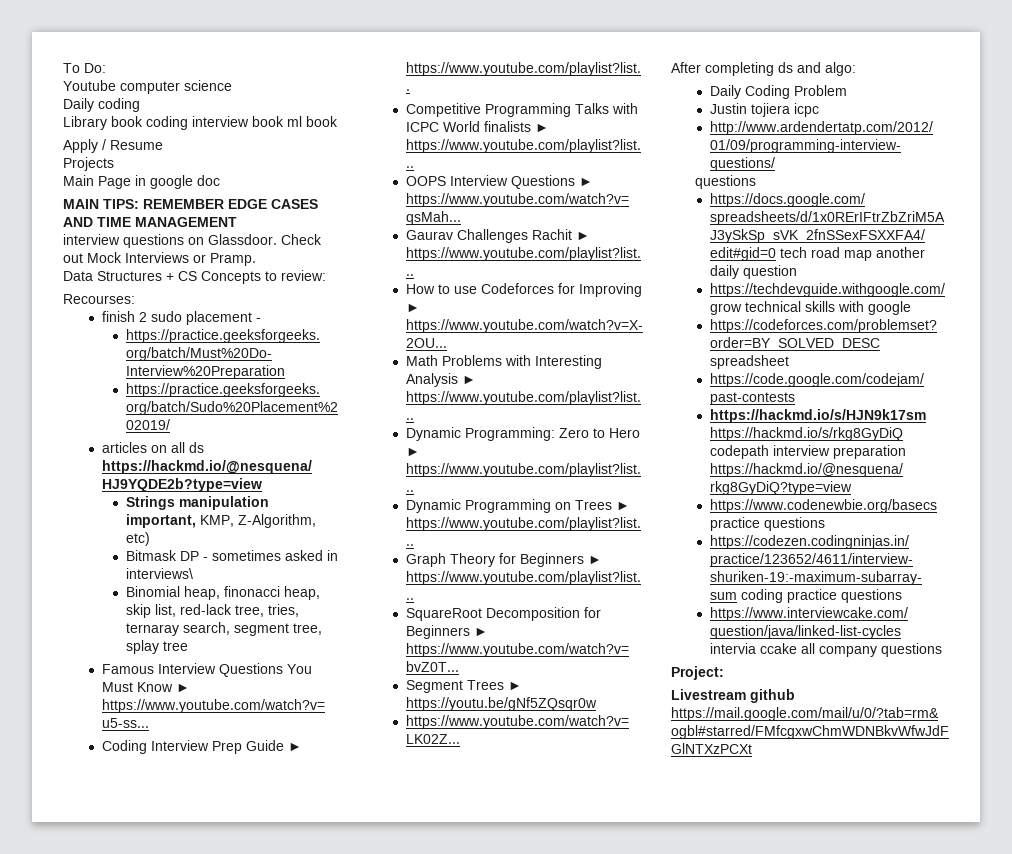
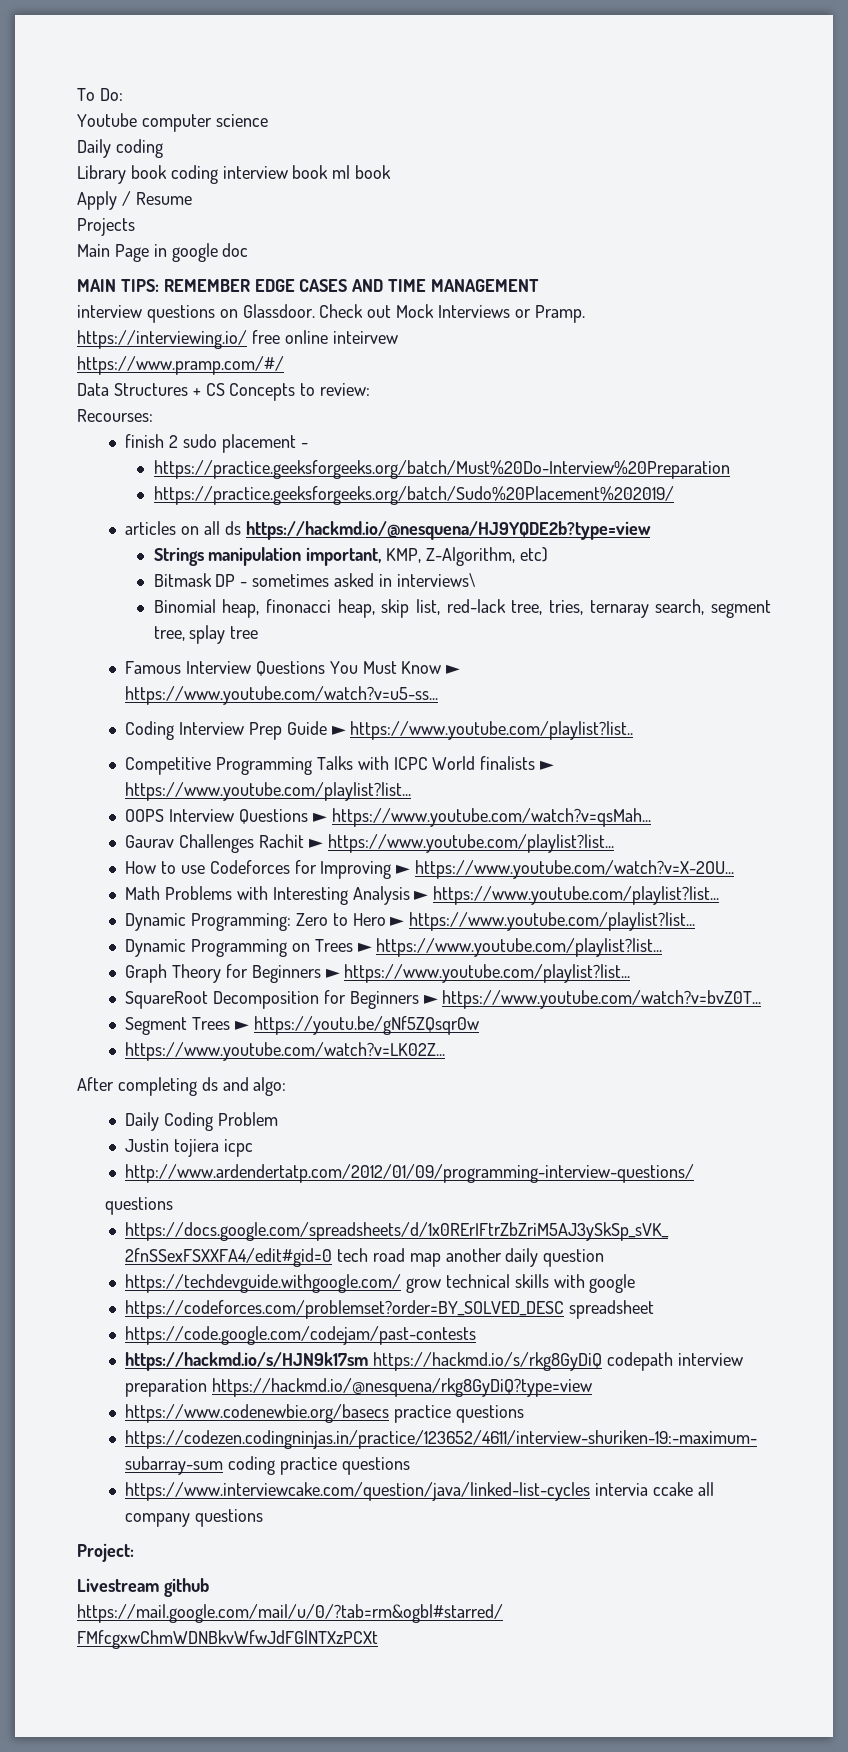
(256, 259) none -> [77,330,398,349] [77,356,284,375] // https://interviewing.io/ free online inteirvew // https://www.pramp.com/#/

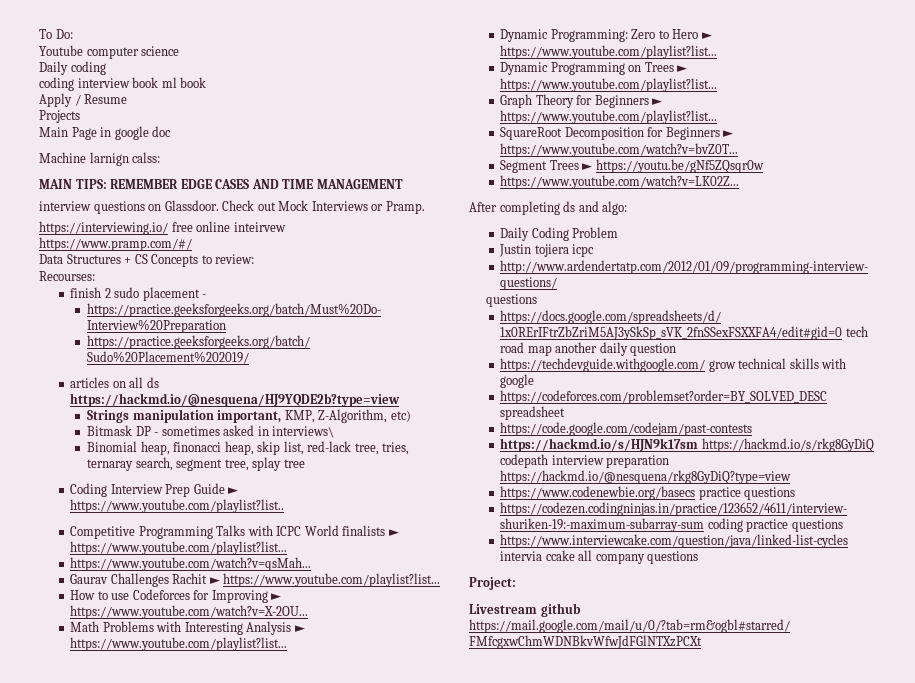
[77,165,167,184] Library book -> (106, 68) none
(249, 250) none -> [39,152,161,166] // Machine larnign calss:
[125,661,461,676] [125,686,439,705] // Famous Interview Questions You Must Know ► https://www.youtube.com/watch?v=u5-ss... -> (305, 463) none
[125,809,327,824] OOPS Interview Questions ► -> (288, 548) none

